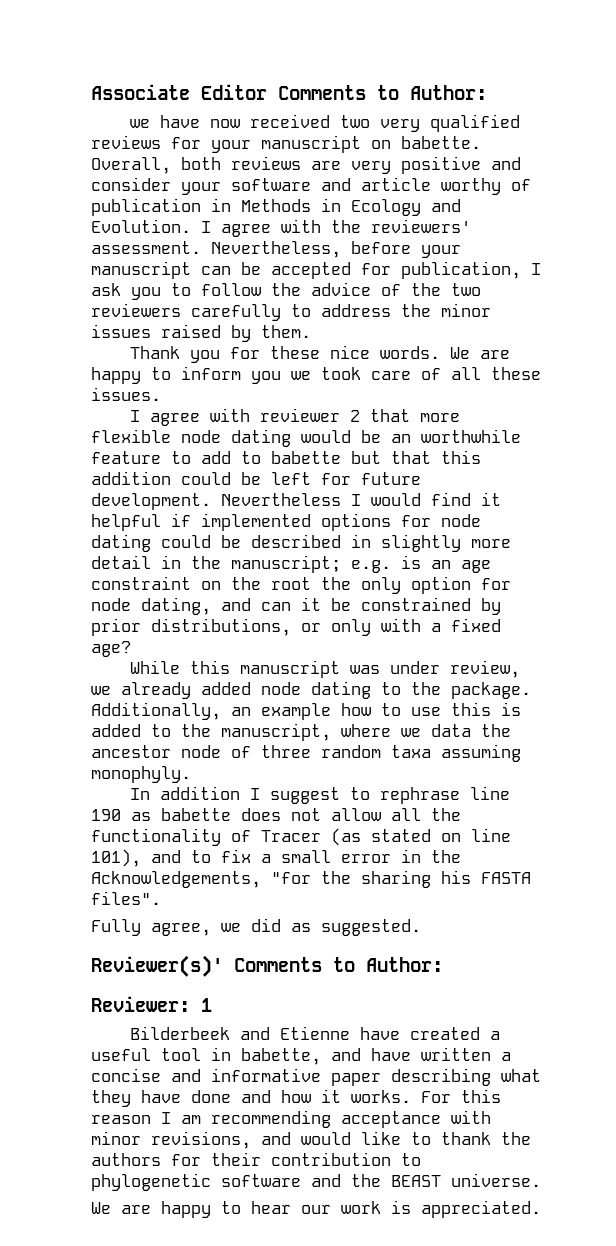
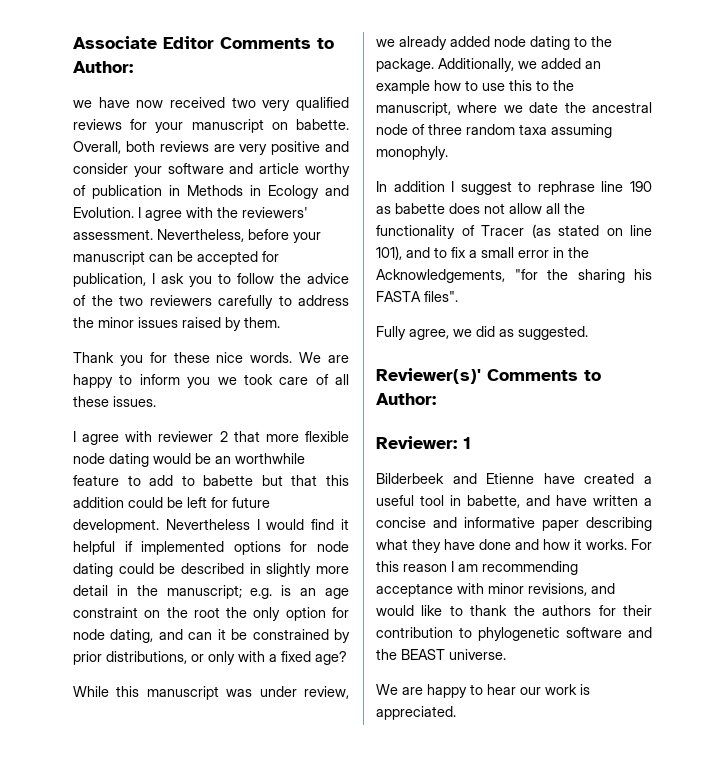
(221, 711) none -> [518,58,581,69] we added
[501,702,521,716] [91,724,141,737] is added -> (532, 85) none
[431,724,511,737] [91,745,171,758] data the ancestor -> [529,102,652,113] date the ancestral

